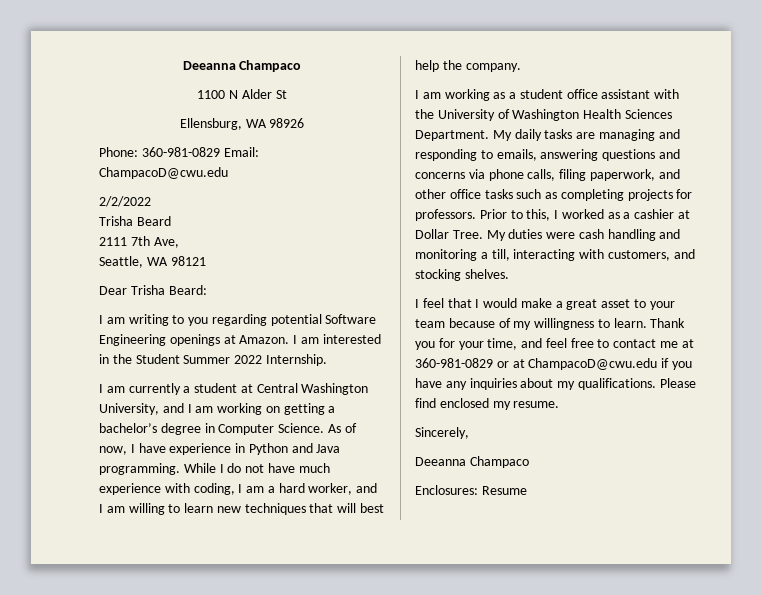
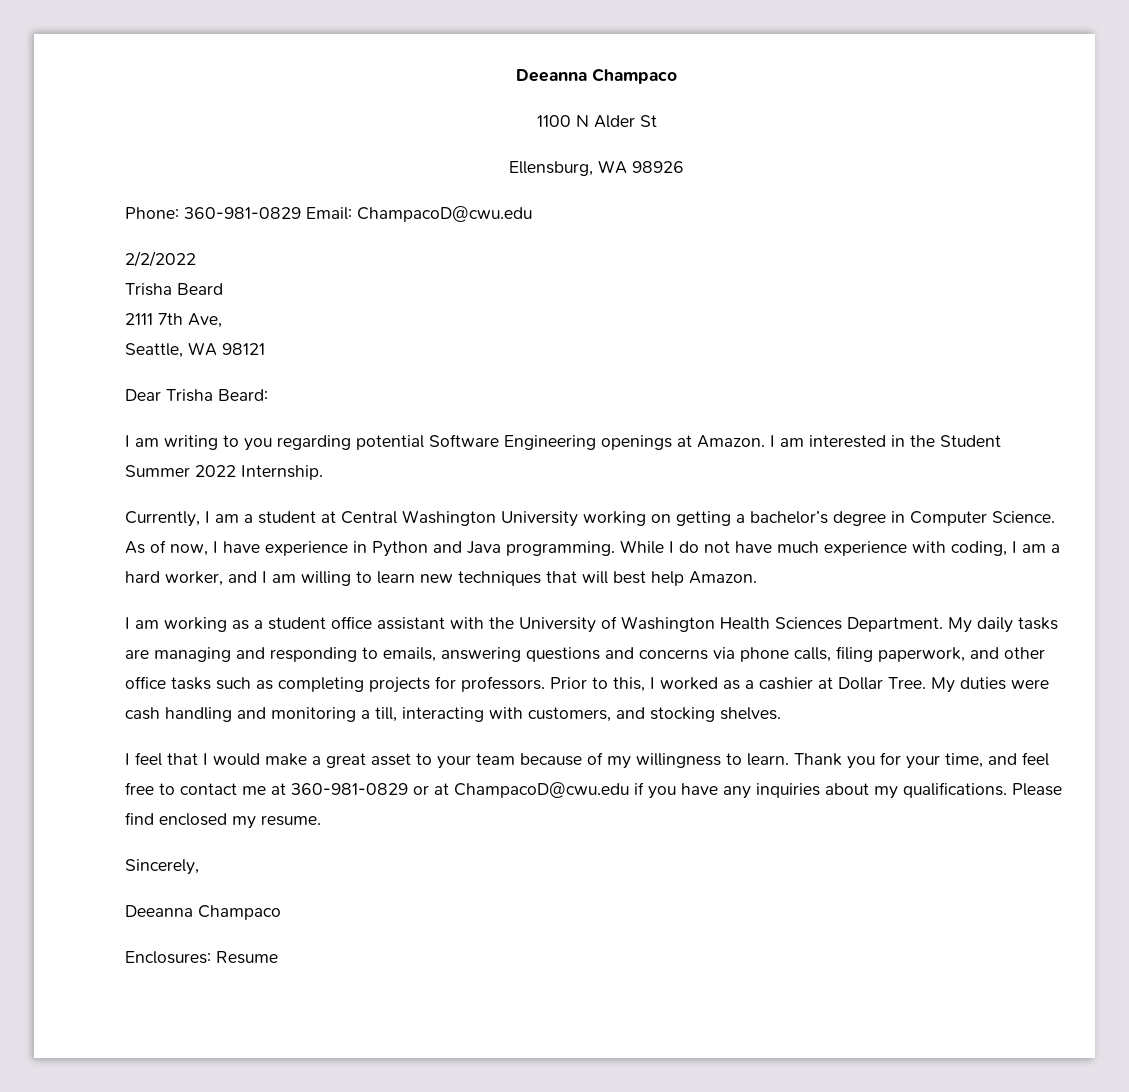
[99,383,181,395] I am currently -> [125,511,239,527] Currently, I am
[99,403,214,415] University, and I am -> [501,511,578,527] University
[442,60,521,72] the company. -> [689,571,757,584] Amazon.

